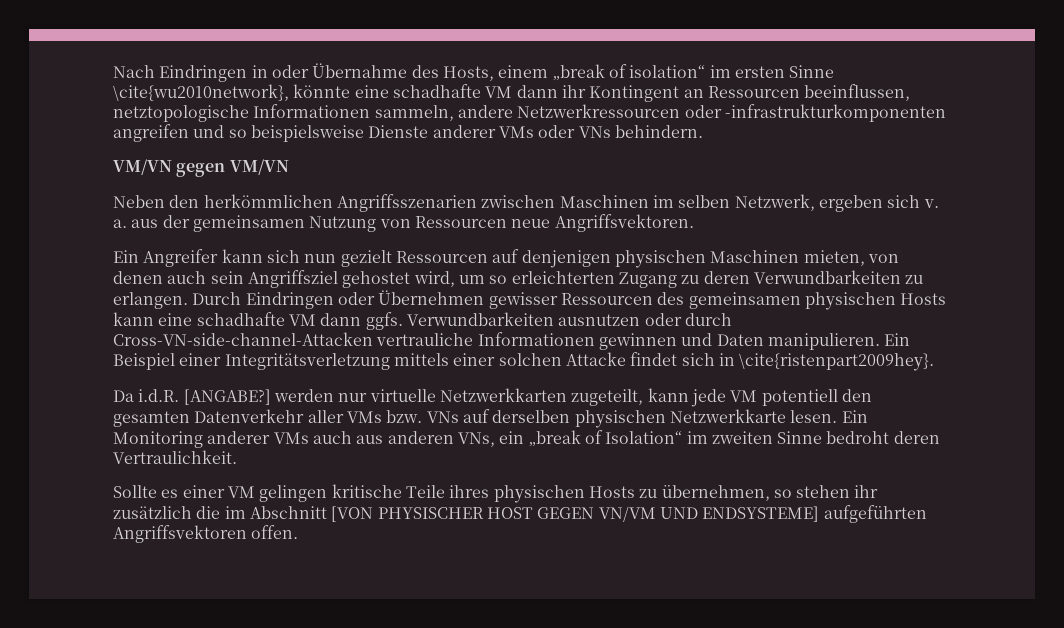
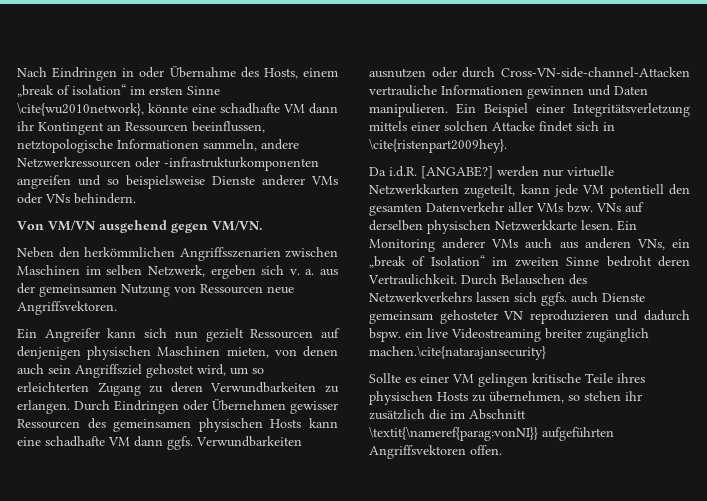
[113,159,289,177] VM/VN gegen VM/VN -> [17,220,262,233] Von VM/VN ausgehend gegen VM/VN.
(237, 457) none -> [461,274,587,285] [369,292,645,306] [369,310,690,324] [369,328,649,342] [369,345,546,360] Durch Belauschen des Netzwerkverkehrs lassen sich ggfs. auch Dienste gemeinsam gehosteter VN reproduzieren und dadurch bspw. ein live Videostreaming breiter zugänglich machen.\cite{natarajansecurity}
[331,506,820,522] [VON PHYSISCHER HOST GEGEN VN/VM UND ENDSYSTEME] -> [369,426,538,441] \textit{\nameref{parag:vonNI}}

